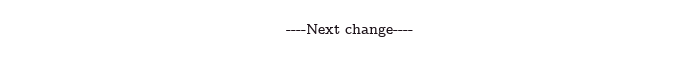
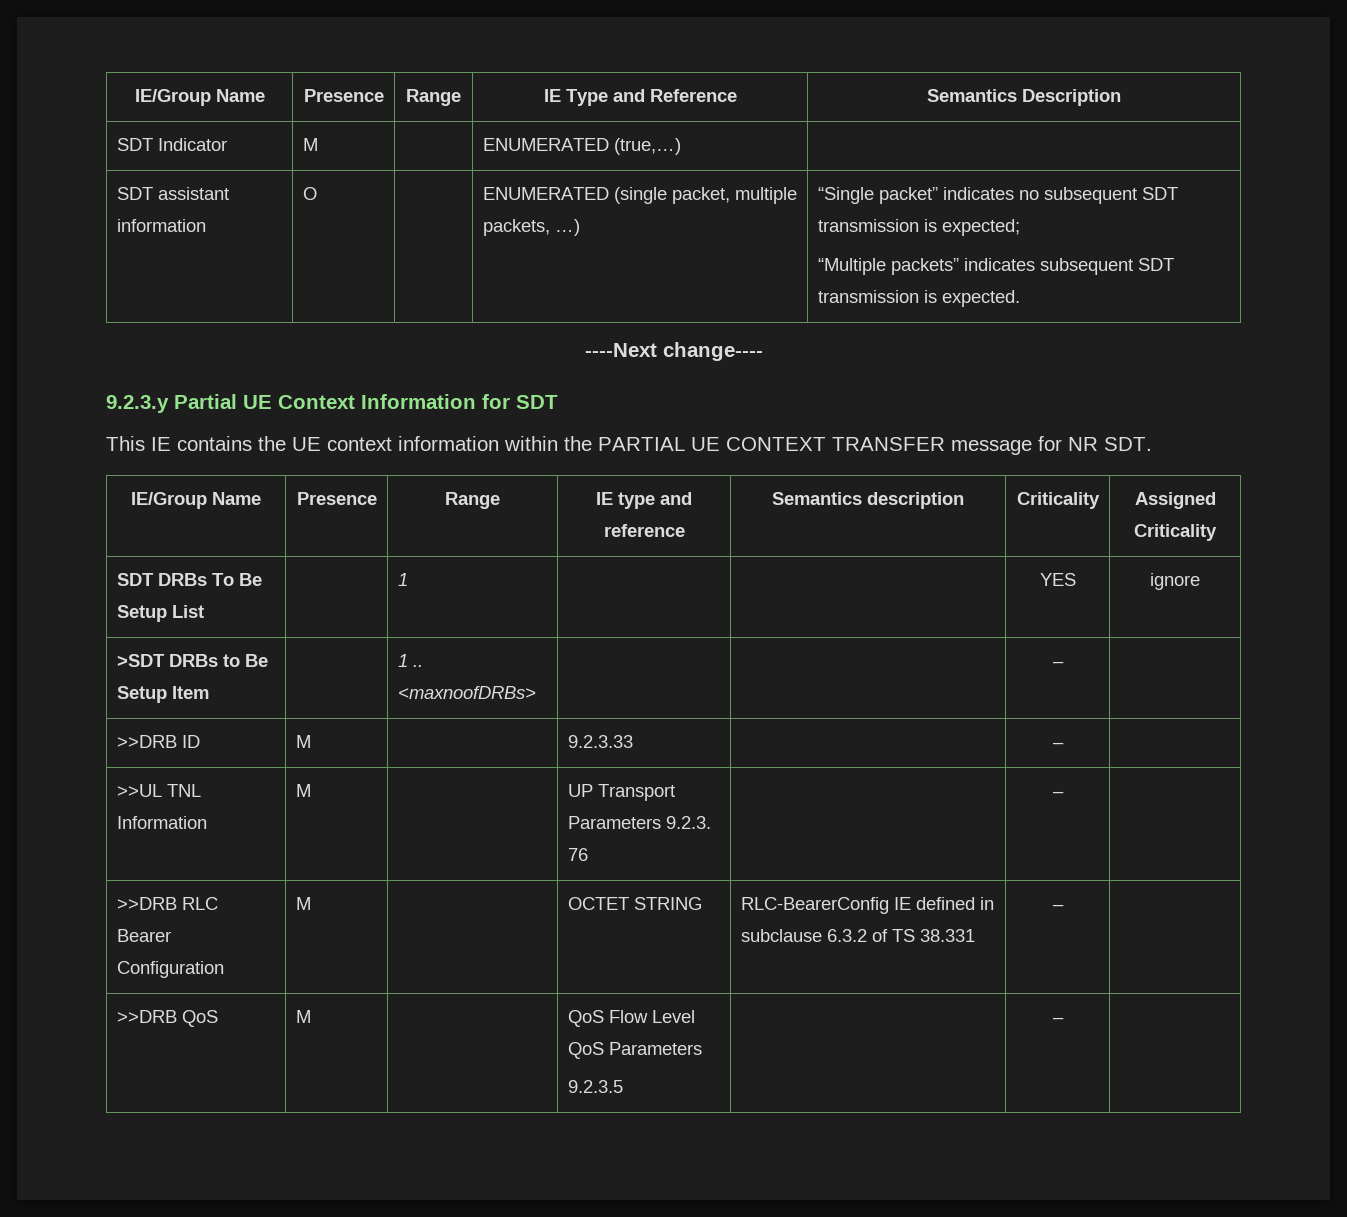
[286,24,413,37] ----Next change---- -> [134,89,265,106] [303,89,384,102] [406,89,461,106] [543,89,737,106] [927,89,1121,106] [116,138,227,151] [302,138,318,151] [482,138,681,155] [116,187,229,200] [116,219,206,232] [302,187,317,200] [482,187,797,204] [482,219,580,236] [817,187,1178,204] [817,219,1020,236] [817,258,1174,275] [817,290,1020,307] [584,342,763,361] [106,394,558,413] [106,436,1152,455] [131,492,261,509] [296,492,377,505] [445,492,500,509] [596,492,692,509] [603,524,685,537] [772,492,964,509] [1016,492,1100,509] [1134,492,1216,509] [1134,524,1217,541] [116,573,262,586] [116,605,204,622] [397,573,408,586] [1039,573,1076,586] [1150,573,1200,590] [116,654,268,667] [116,686,209,703] [397,654,423,667] [397,686,536,699] [1052,661,1064,667] [116,735,200,748] [295,735,311,748] [567,735,633,748] [1052,742,1064,748] [116,784,201,797] [116,816,207,829] [295,784,311,797] [567,784,675,801] [567,816,711,829] [567,848,588,861] [1052,791,1064,797] [116,897,218,910] [116,929,171,942] [116,961,224,978] [295,897,311,910] [567,897,702,910] [740,897,994,914] [740,929,975,942] [1052,904,1064,910] [116,1010,218,1027] [295,1010,311,1023] [567,1010,695,1027] [567,1042,702,1059] [567,1080,623,1093] [1052,1017,1064,1023] IE/Group Name | Presence | Range | IE Type and Reference | Semantics Description // SDT Indicator | M | | ENUMERATED (true,…) | // SDT assistant information | O | | ENUMERATED (single packet, multiple packets, …) | “Single packet” indicates no subsequent SDT transmission is expected; // “Multiple packets” indicates subsequent SDT transmission is expected. // ----Next change---- // 9.2.3.y Partial UE Context Information for SDT // This IE contains the UE context information within the PARTIAL UE CONTEXT TRANSFER message for NR SDT. // IE/Group Name | Presence | Range | IE type and reference | Semantics description | Criticality | Assigned Criticality // SDT DRBs To Be Setup List | | 1 | | | YES | ignore // >SDT DRBs to Be Setup Item | | 1 .. <maxnoofDRBs> | | | – | // >>DRB ID | M | | 9.2.3.33 | | – | // >>UL TNL Information | M | | UP Transport Parameters 9.2.3. 76 | | – | // >>DRB RLC Bearer Configuration | M | | OCTET STRING | RLC-BearerConfig IE defined in subclause 6.3.2 of TS 38.331 | – | // >>DRB QoS | M | | QoS Flow Level QoS Parameters // 9.2.3.5 | | – |

